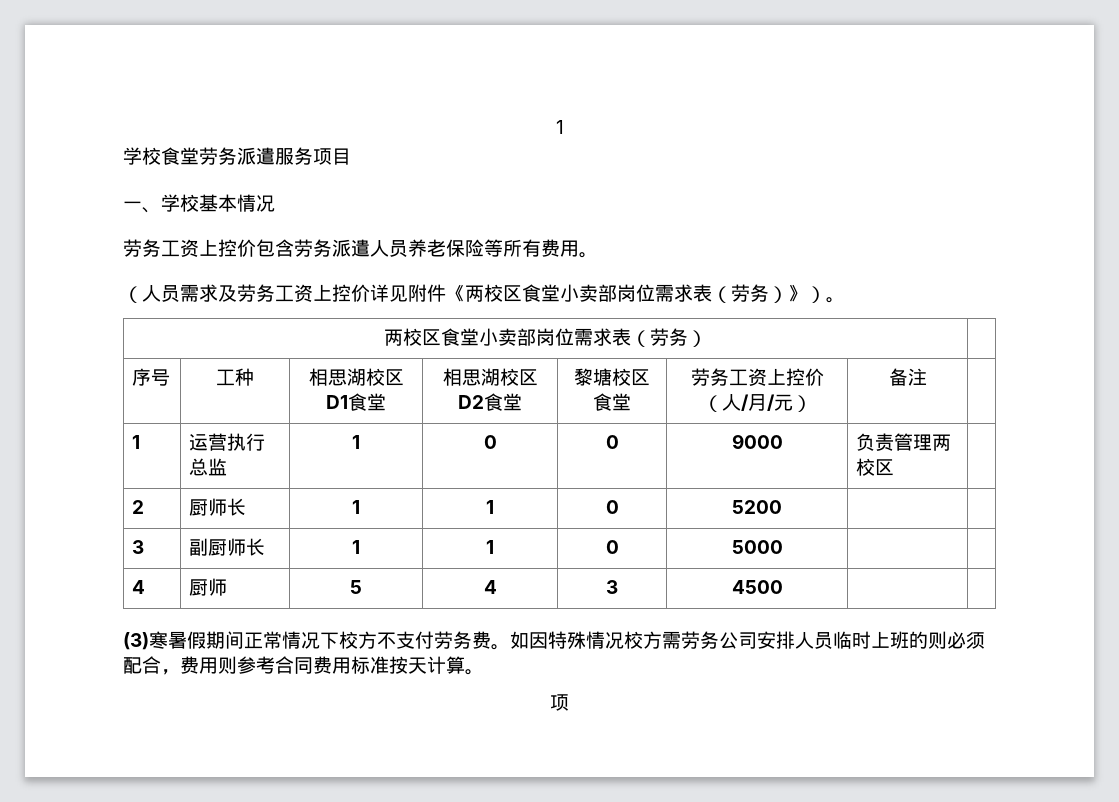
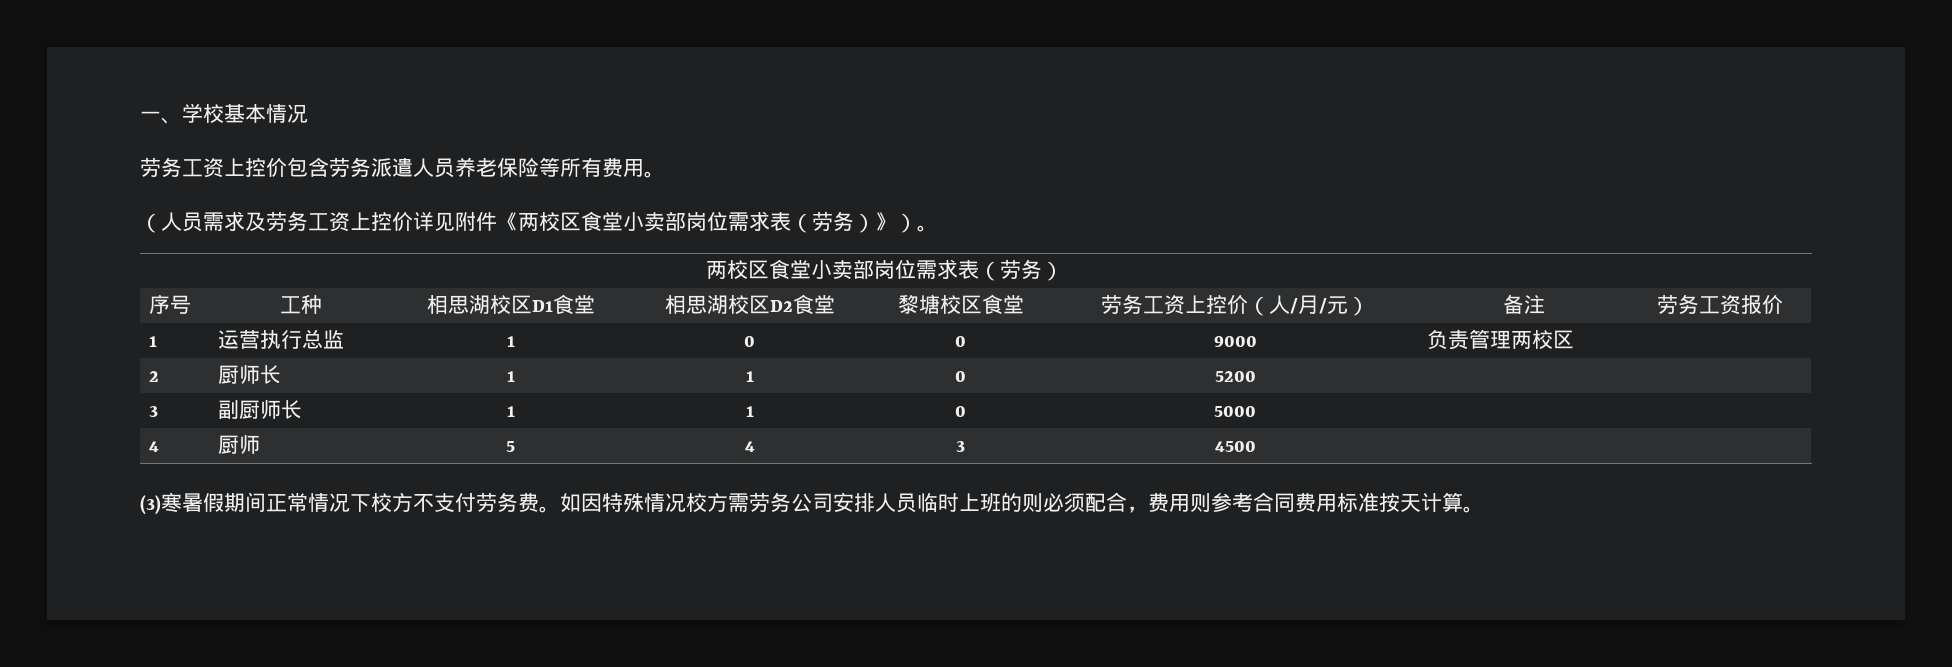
[555,120,564,134] [123,147,351,165] 1 // 学校食堂劳务派遣服务项目 // -> (140, 116) none
(927, 377) none -> [1657,294,1783,315] 劳务工资报价
[550,694,569,711] // 项 -> (1484, 509) none

